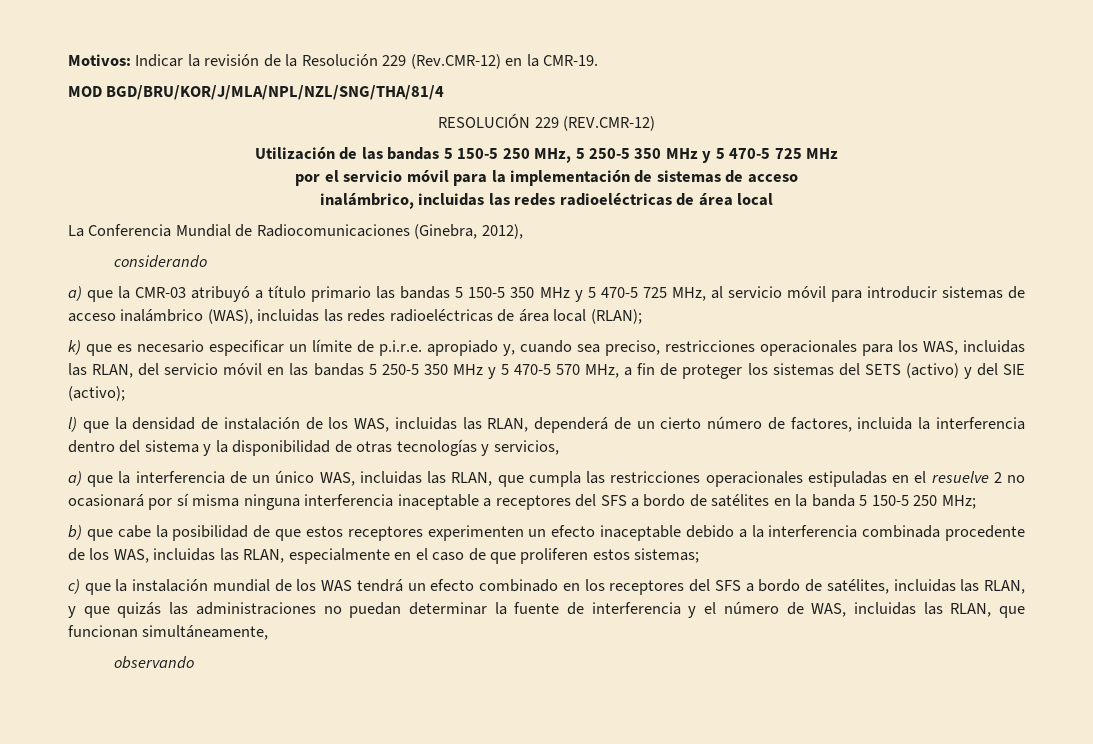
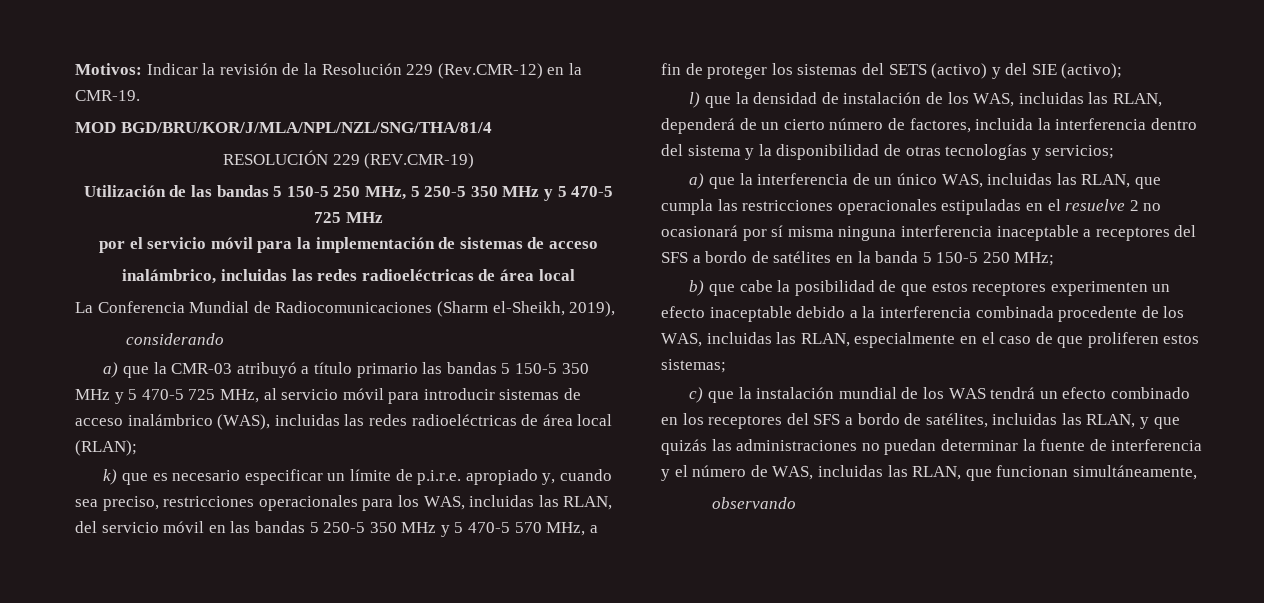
[562,116,655,131] (REV.CMR-12) -> [364,153,475,169] (REV.CMR-19)
[414,224,523,239] (Ginebra, 2012), -> [436,301,616,317] (Sharm el-Sheikh, 2019),
[493,440,559,455] servicios, -> [1045,145,1115,159] servicios;

